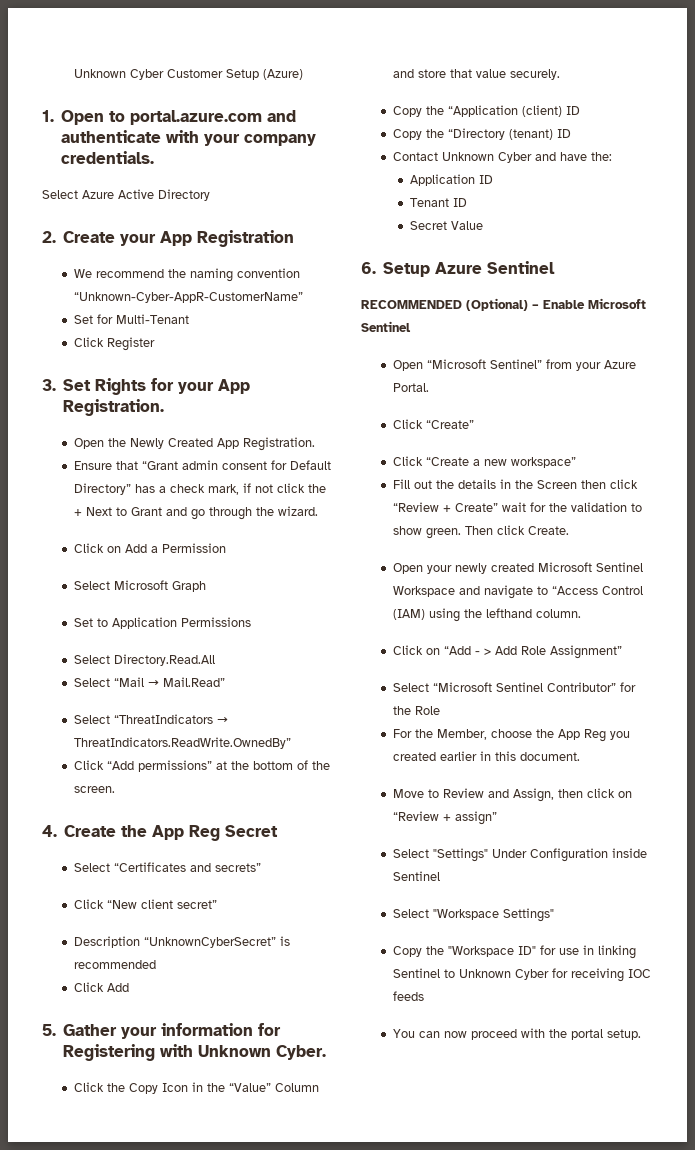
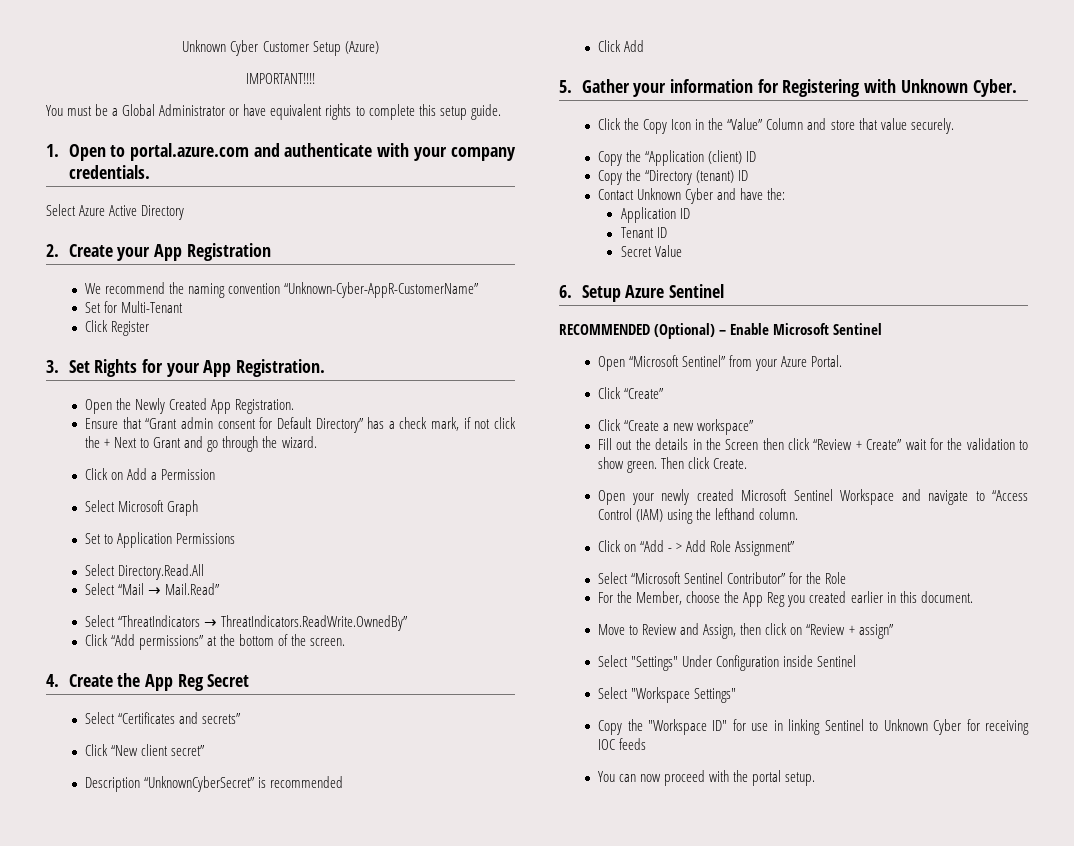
(303, 74) none -> [246,73,316,84] [46,104,501,120] // IMPORTANT!!!! // You must be a Global Administrator or have equivalent rights to complete this setup guide.

